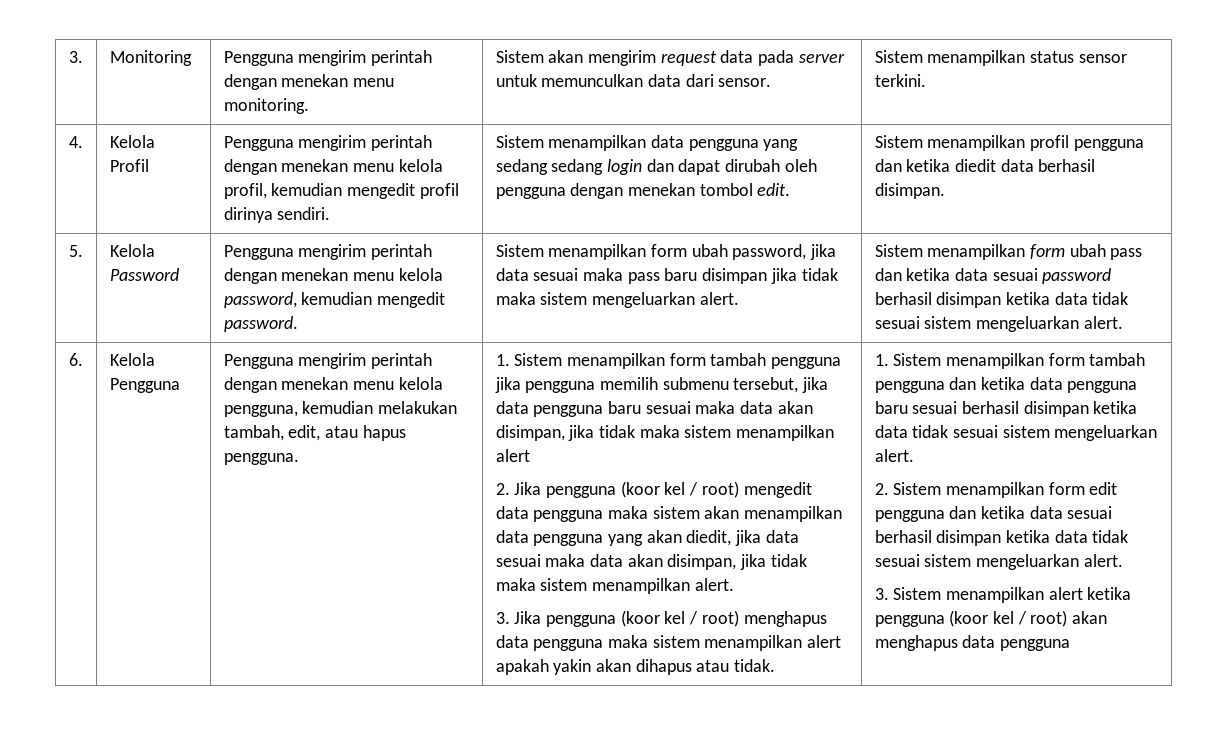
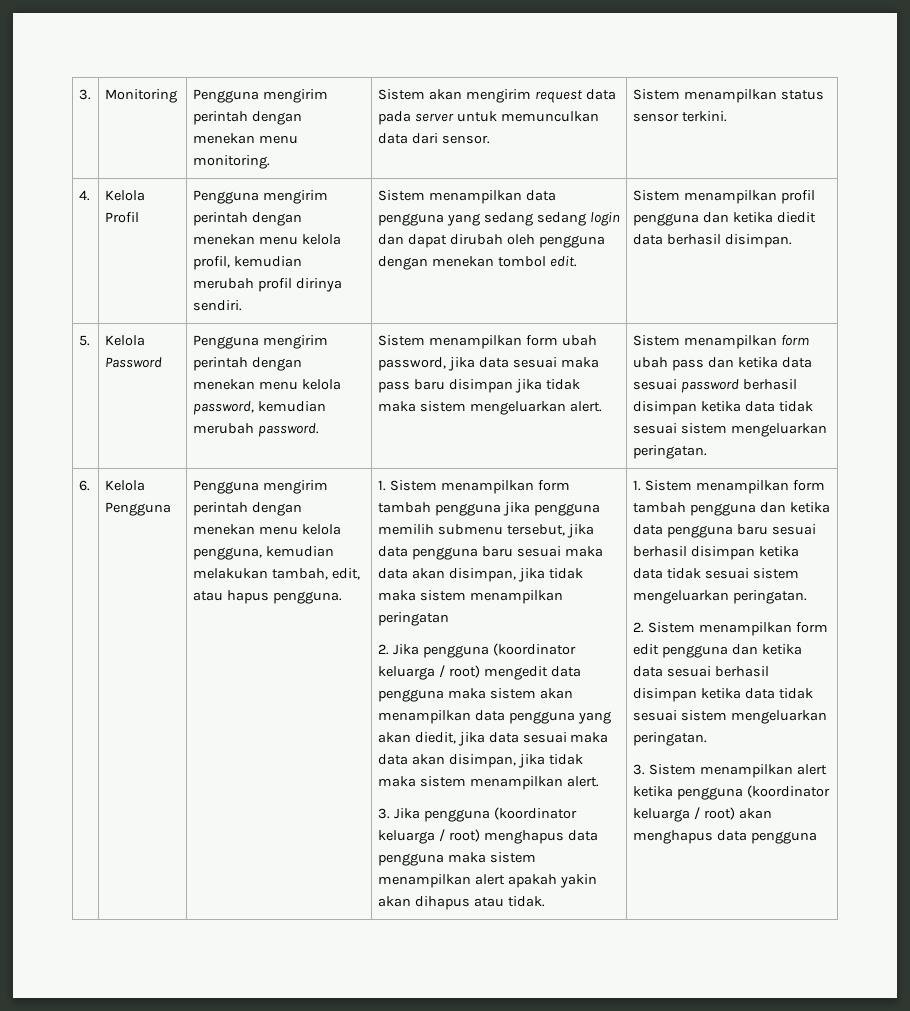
[346,183,415,199] mengedit -> [192,278,254,289] merubah
[376,292,445,308] mengedit -> [192,423,254,434] merubah
[1083,316,1123,329] alert. -> [632,445,707,459] peringatan.
[495,449,530,462] alert -> [377,612,449,626] peringatan
[620,481,686,498] (koor kel -> [492,643,576,656] [377,666,435,680] (koordinator keluarga
[620,610,686,627] (koor kel -> [493,807,577,820] [377,830,435,844] (koordinator keluarga
[874,449,914,462] alert. -> [732,590,807,604] peringatan.
[1083,554,1123,567] alert. -> [632,732,707,746] peringatan.
[949,610,1014,627] (koor kel -> [746,785,830,798] [632,808,690,822] (koordinator keluarga

